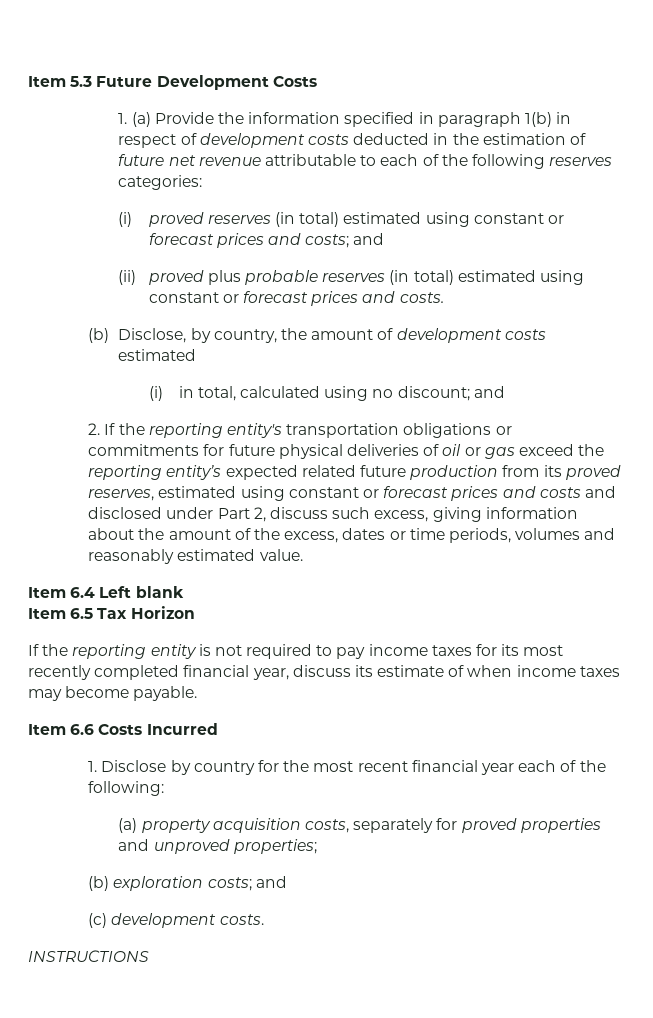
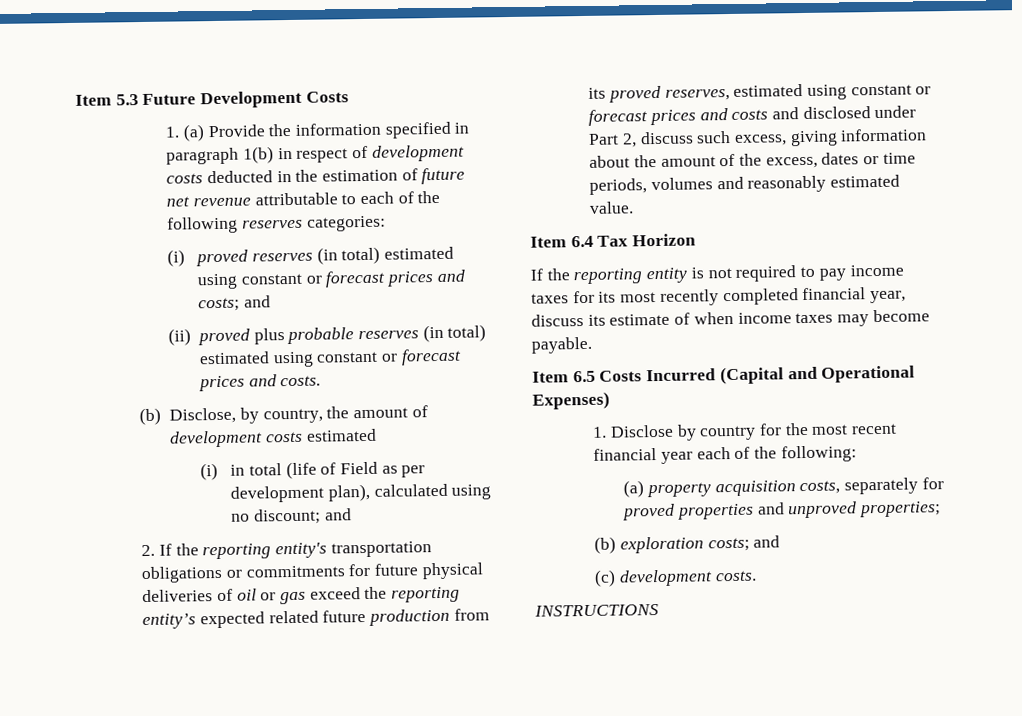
[197,386,236,401] total, -> [248,461,426,480] [230,483,370,503] total (life of Field as per development plan),
[99,586,184,598] [28,608,94,619] Left blank // Item 6.5 -> (594, 241) none
[70,724,95,735] 6.6 -> [572,370,596,383] 6.5
(218, 729) none -> [719,365,916,385] [532,391,610,410] (Capital and Operational Expenses)

